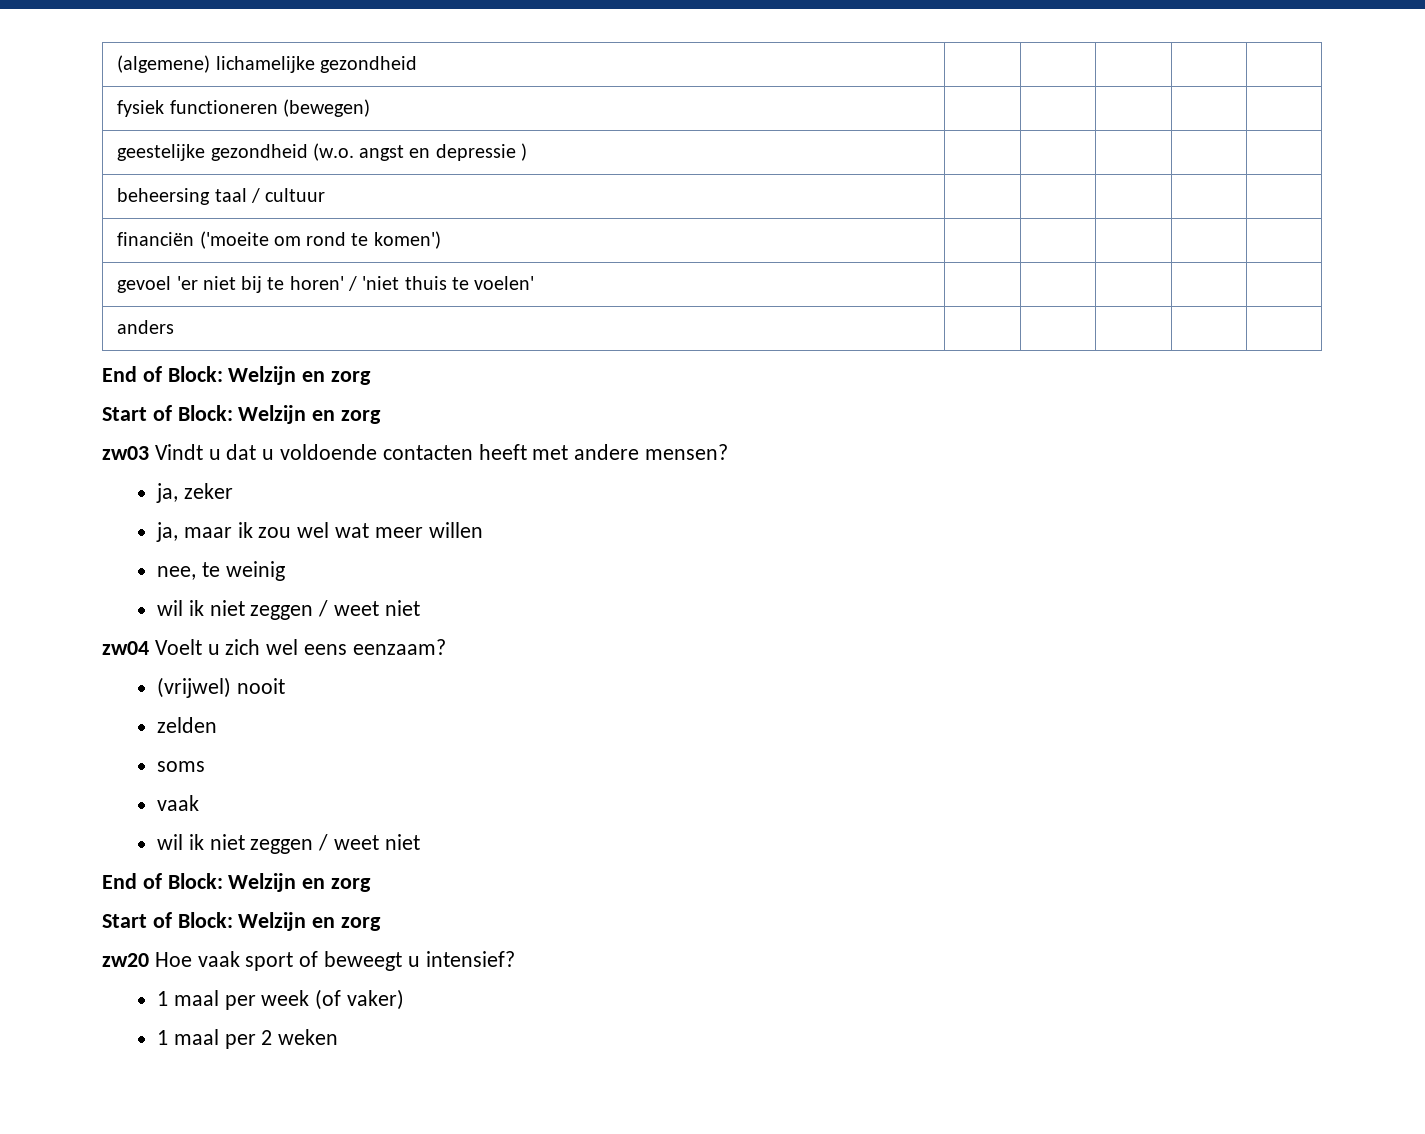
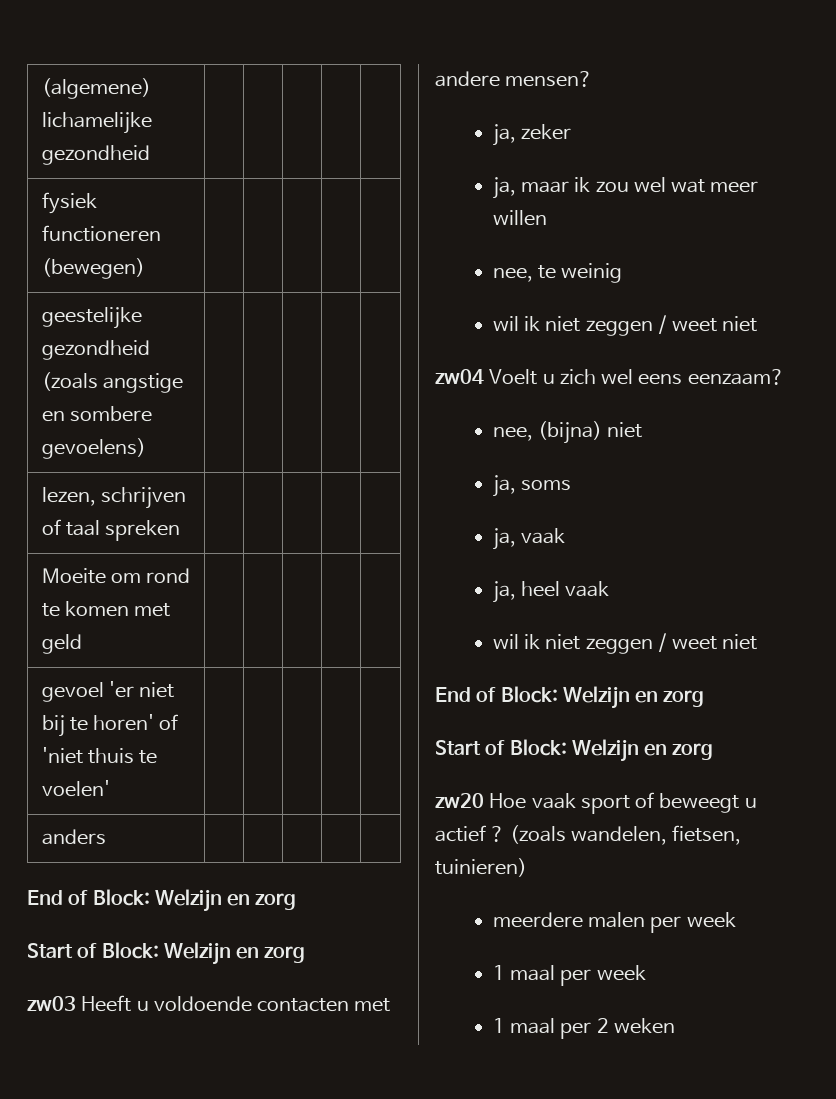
[312,143,527,161] [117,188,326,205] [117,231,441,249] (w.o. angst en depressie ) | | | | | // beheersing taal / cultuur | | | | | // financiën ('moeite om rond te komen') -> [41,372,183,393] [41,406,152,422] [41,438,146,459] [41,487,186,509] [41,519,181,541] [41,568,191,584] [41,601,171,617] [41,634,82,654] (zoals angstige en sombere gevoelens) | | | | | // lezen, schrijven of taal spreken | | | | | // Moeite om rond te komen met geld
[347,276,357,291] / -> [159,714,179,730] of
[154,444,257,460] Vindt u dat -> [81,995,132,1012] Heeft
[478,444,527,460] heeft -> (350, 1005) none
[157,677,285,698] [157,717,218,733] [157,761,206,772] (vrijwel) nooit // zelden // soms // -> [492,421,643,444] [492,475,572,497] [492,528,566,550] [492,581,561,603] nee, (bijna) niet // ja, soms // ja, vaak // ja, heel
[425,951,515,967] intensief? -> [435,825,742,845] [435,858,527,877] [492,912,736,933] actief ? (zoals wandelen, fietsen, tuinieren) // meerdere malen per week
[315,989,405,1010] (of vaker) -> (646, 973) none

